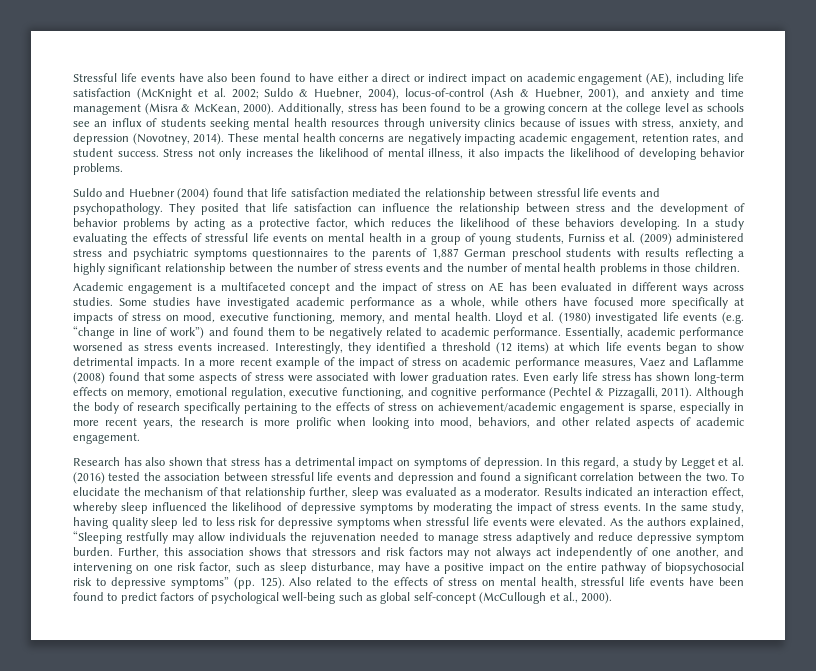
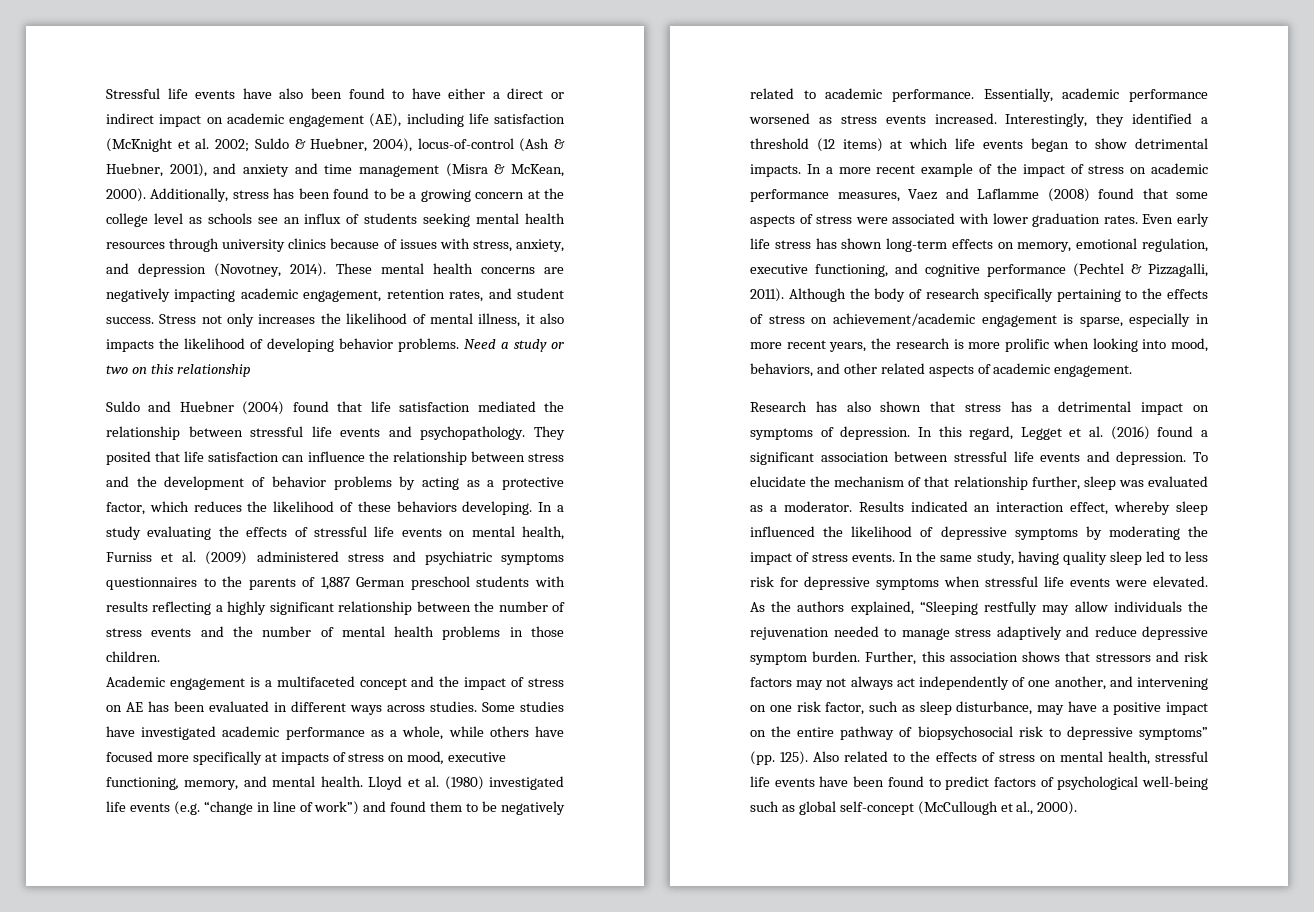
(123, 169) none -> [464,339,564,352] [106,364,251,377] Need a study or two on this relationship
[368,233,564,245] health in a group of young students, -> [521,526,564,540] health,
[623,457,678,469] a study by -> (1014, 433) none
[108,472,161,481] tested the -> [1157,426,1208,437] [750,452,814,465] found a significant
[397,472,728,484] depression and found a significant correlation between the two. -> [1116,451,1187,465] depression.

